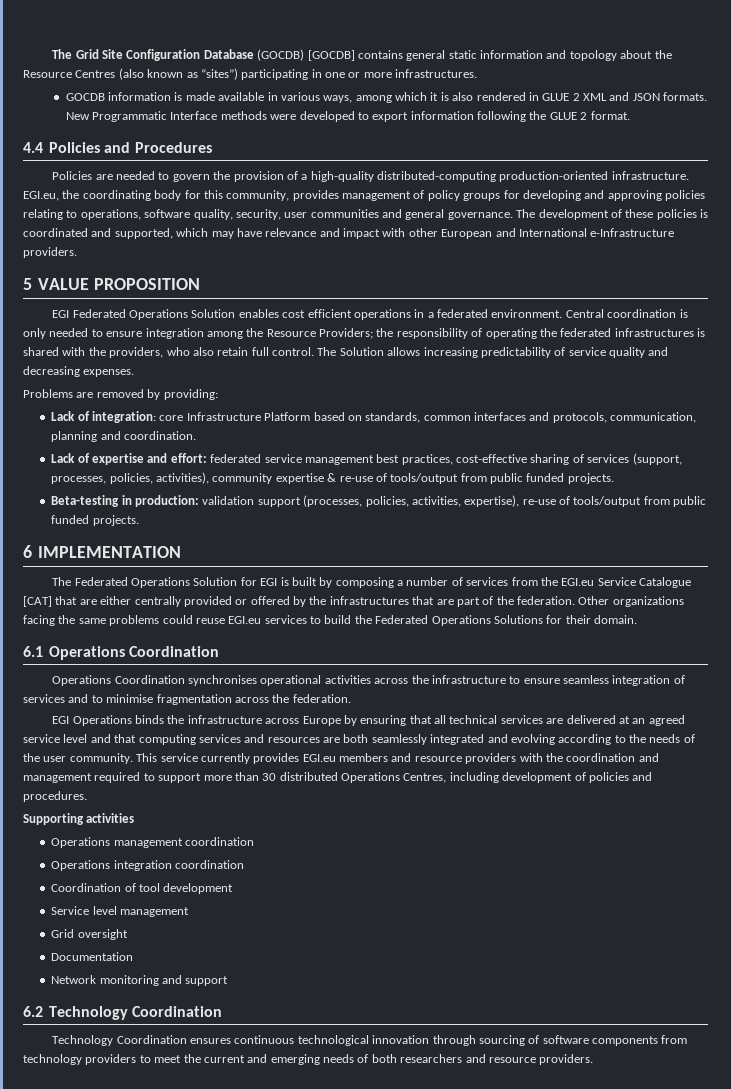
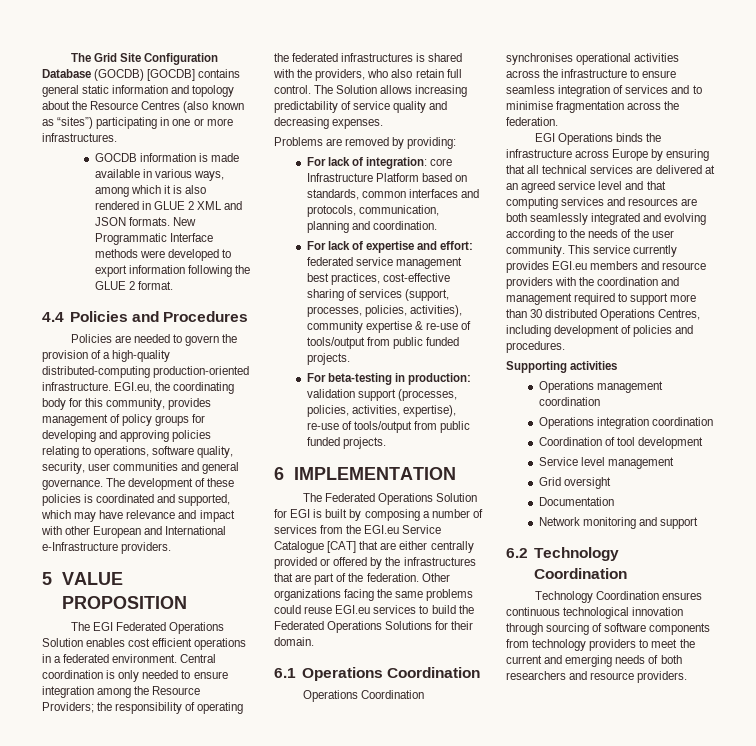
(200, 284) none -> [70,622,90,631] The
[51,411,76,421] Lack -> [306,157,350,166] For lack
[51,453,76,463] Lack -> [306,241,350,250] For lack
[51,495,120,507] Beta-testing -> [306,373,392,385] For beta-testing

